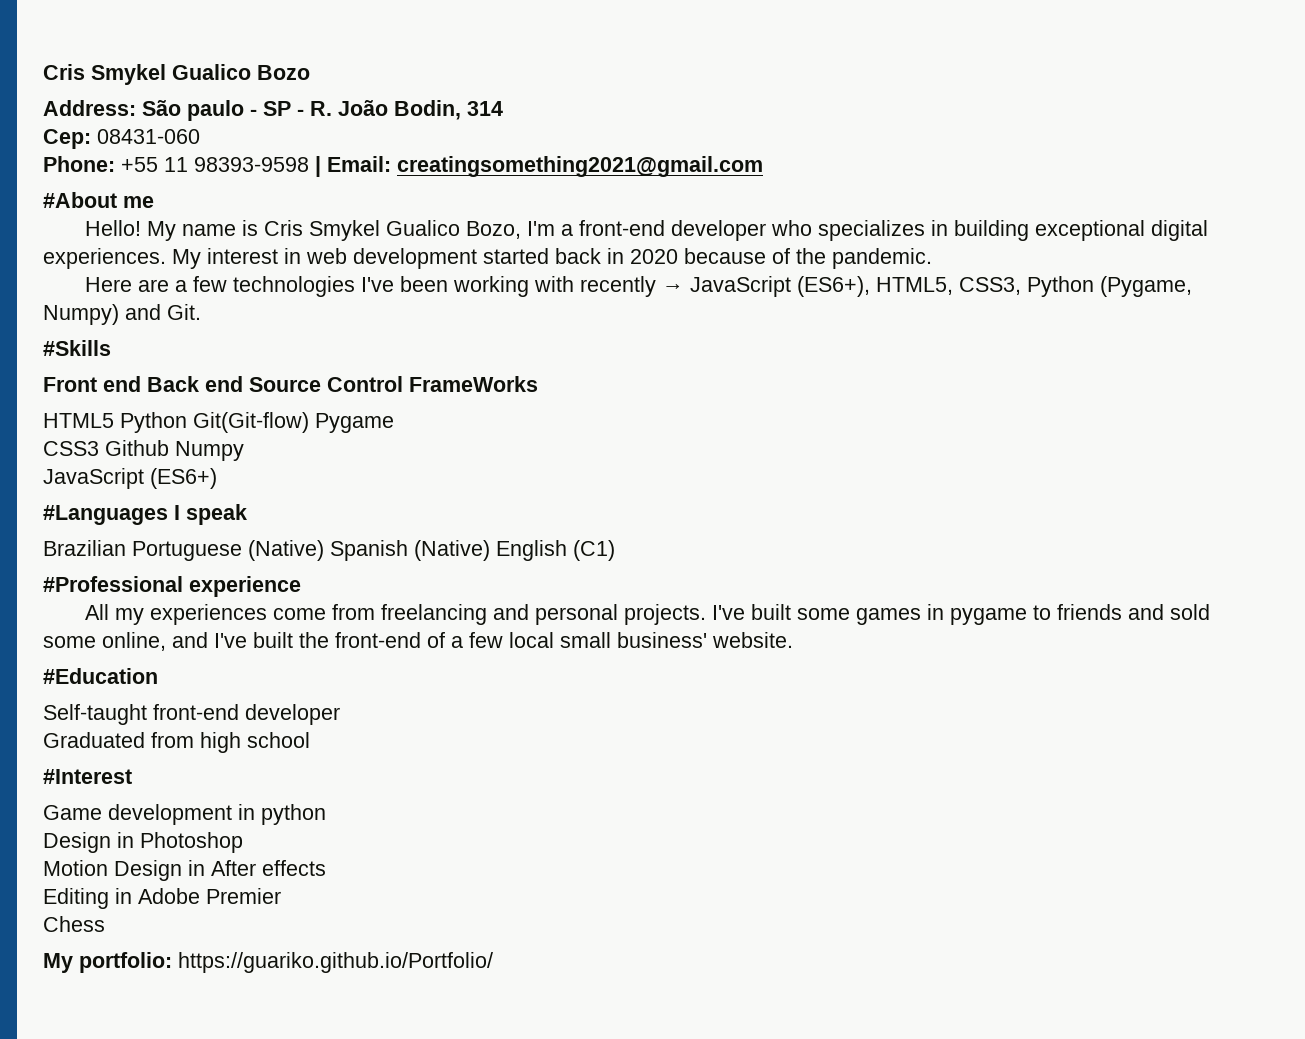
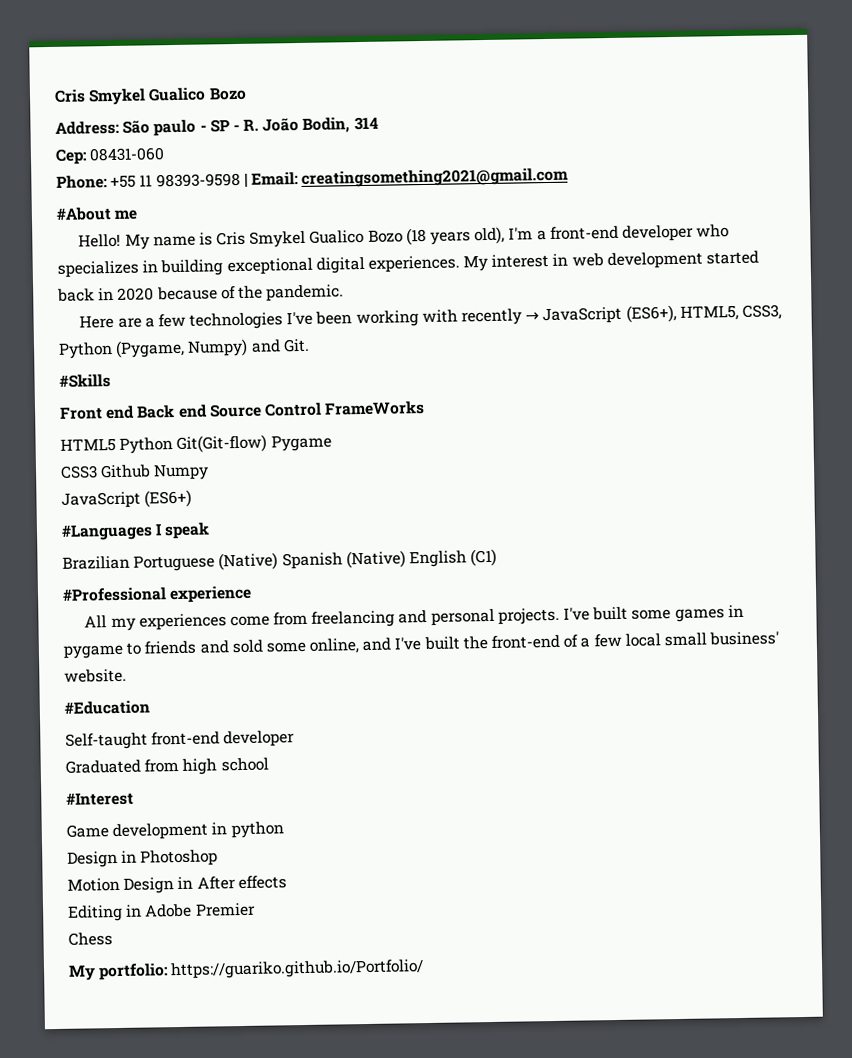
[466,221,522,239] Bozo, -> [367,226,506,246] Bozo (18 years old),

